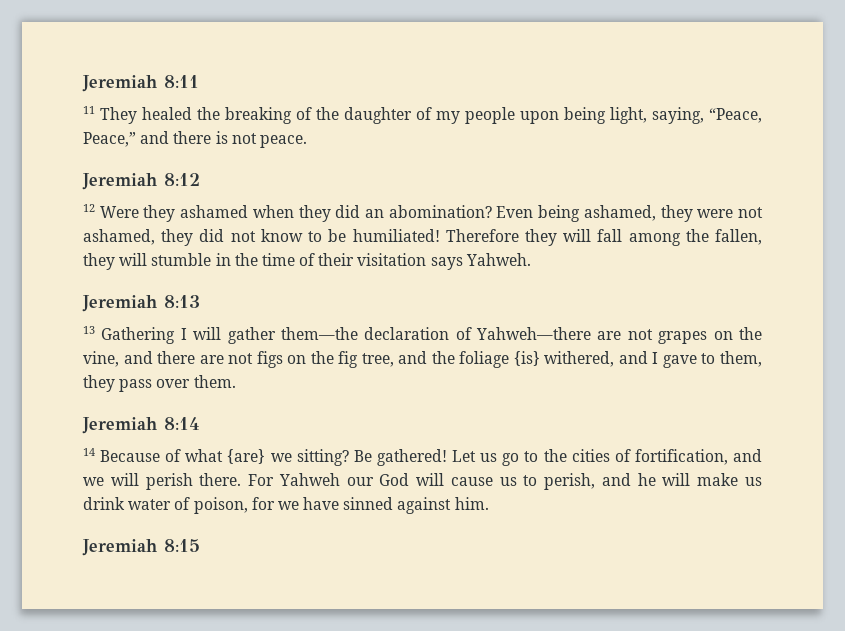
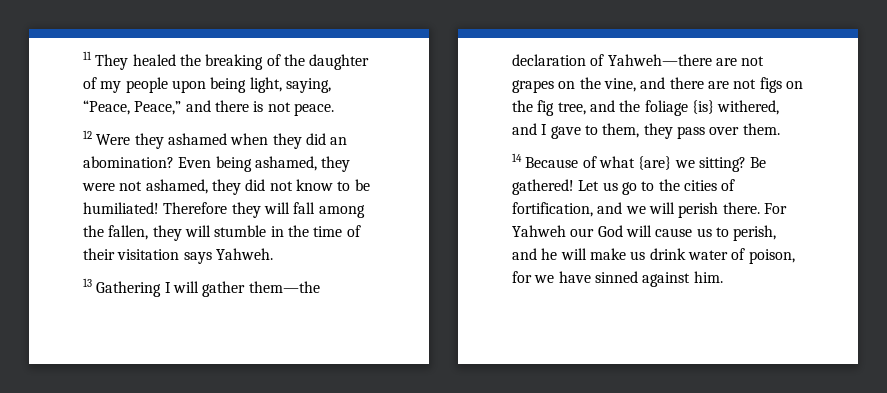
[82,75,199,92] Jeremiah 8:11 // -> (83, 55) none
[82,173,200,190] // Jeremiah 8:12 -> (334, 109) none
[82,295,200,312] // Jeremiah 8:13 -> (273, 254) none
[82,417,200,434] // Jeremiah 8:14 -> (780, 129) none
[82,539,200,556] // Jeremiah 8:15 -> (723, 277) none

